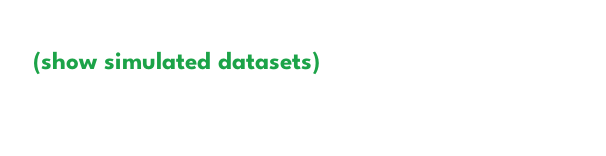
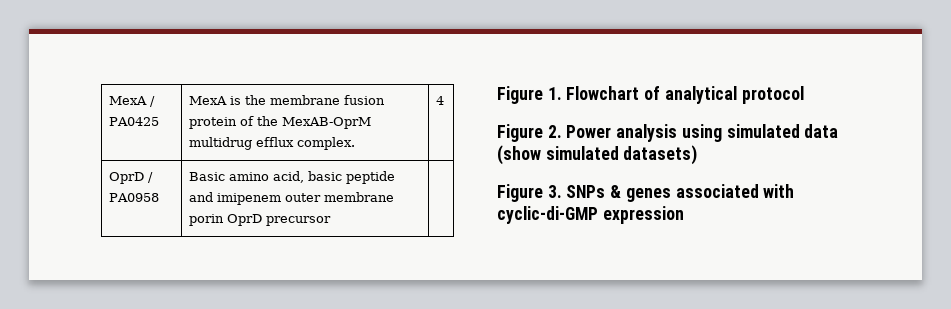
[33,51,320,75] (show simulated datasets) -> [108,96,155,107] [108,117,159,126] [188,95,385,105] [188,116,371,129] [188,137,355,150] [435,96,444,105] [108,172,153,184] [108,193,159,202] [188,171,395,184] [188,192,394,205] [188,214,331,226] [497,86,804,104] [497,124,839,142] [497,145,698,165] [497,184,795,202] [497,206,684,224] MexA / PA0425 | MexA is the membrane fusion protein of the MexAB-OprM multidrug efflux complex. | 4 // OprD / PA0958 | Basic amino acid, basic peptide and imipenem outer membrane porin OprD precursor | // Figure 1. Flowchart of analytical protocol // Figure 2. Power analysis using simulated data (show simulated datasets) // Figure 3. SNPs & genes associated with cyclic-di-GMP expression

